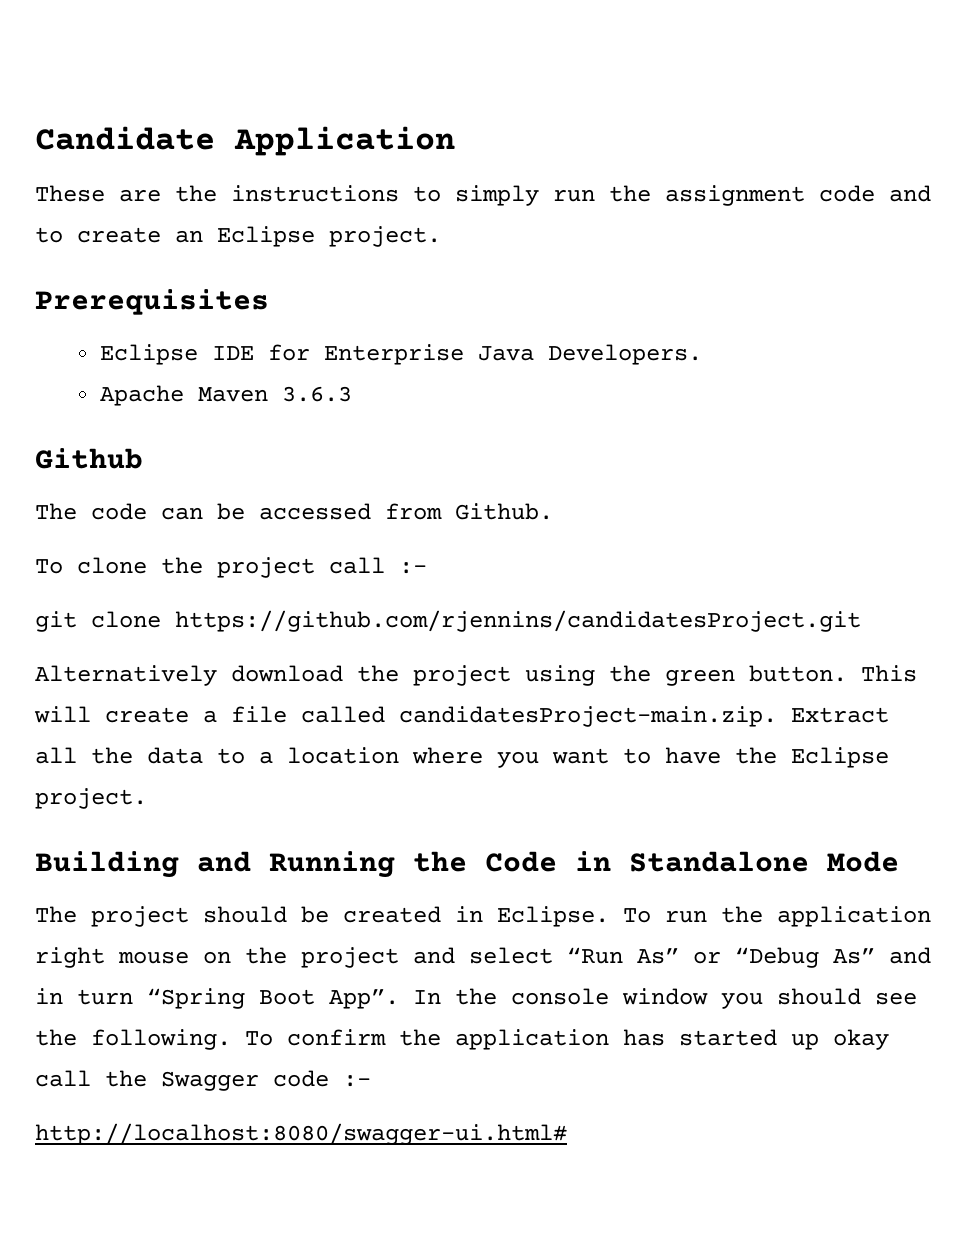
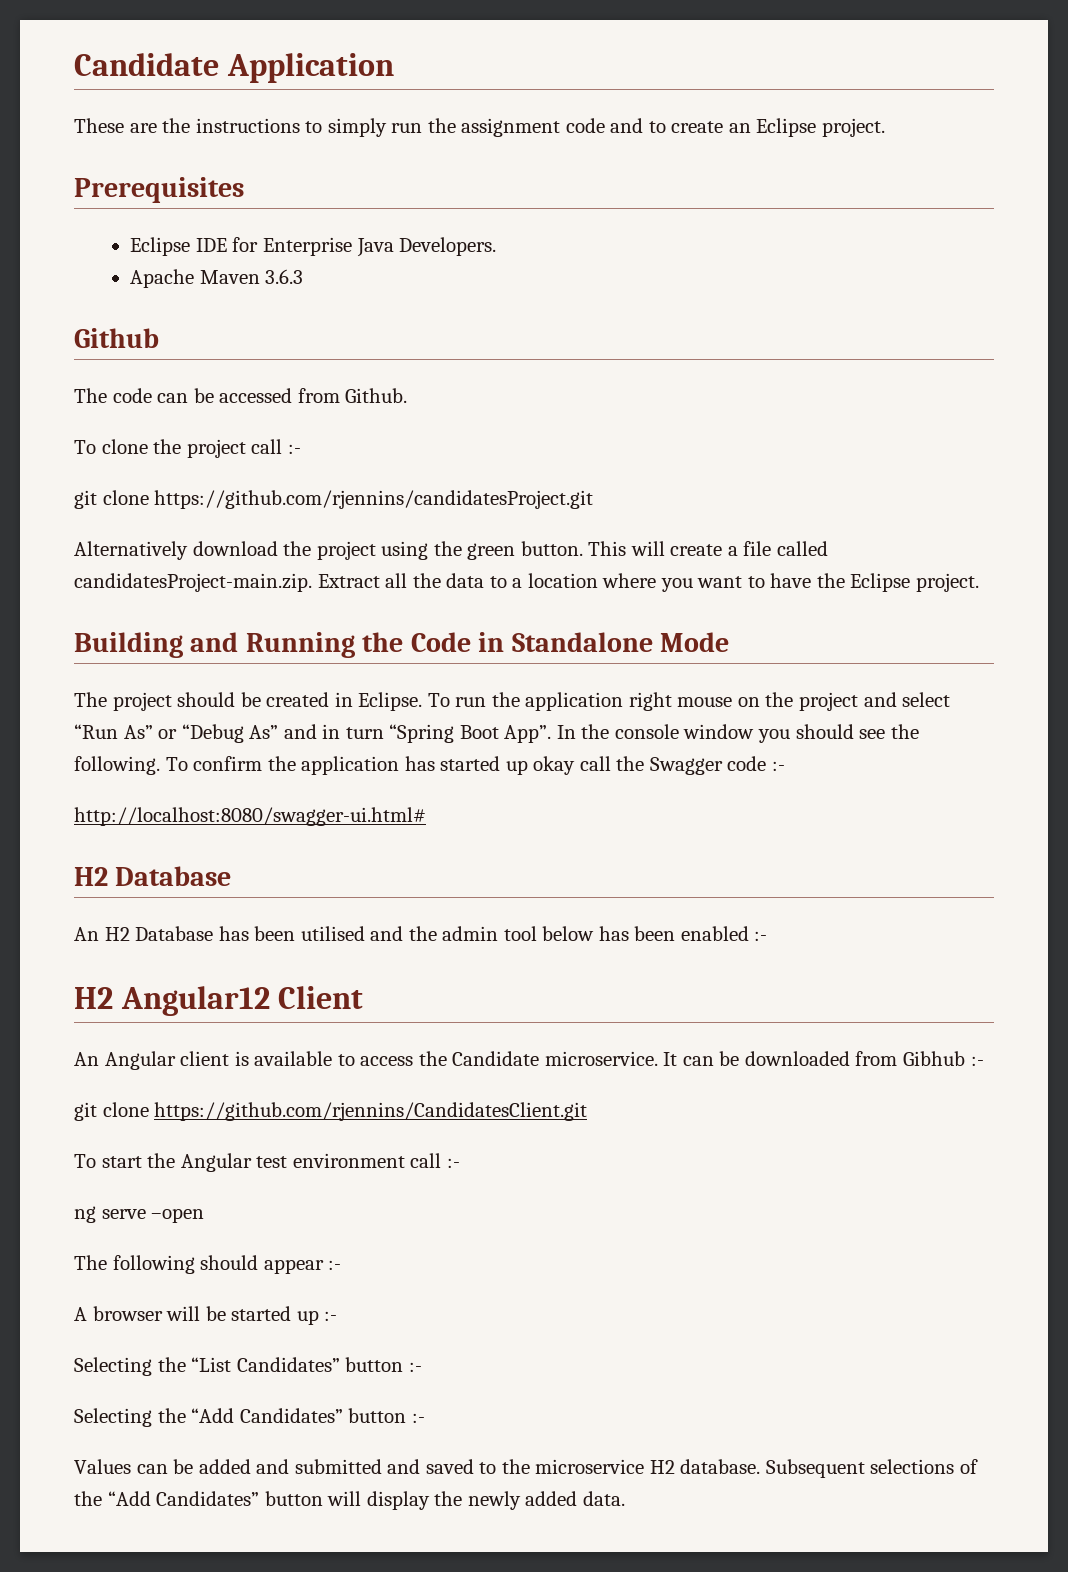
(567, 1134) none -> [74,866,232,886] [74,926,768,941] [74,986,364,1016] [74,1051,984,1070] [74,1102,588,1121] [74,1153,460,1172] [74,1206,205,1223] [74,1255,342,1274] [74,1306,338,1325] [74,1357,422,1376] [74,1408,425,1427] [74,1459,979,1478] [74,1491,625,1510] // H2 Database // An H2 Database has been utilised and the admin tool below has been enabled :- // H2 Angular12 Client // An Angular client is available to access the Candidate microservice. It can be downloaded from Gibhub :- // git clone https://github.com/rjennins/CandidatesClient.git // To start the Angular test environment call :- // ng serve –open // The following should appear :- // A browser will be started up :- // Selecting the “List Candidates” button :- // Selecting the “Add Candidates” button :- // Values can be added and submitted and saved to the microservice H2 database. Subsequent selections of the “Add Candidates” button will display the newly added data.

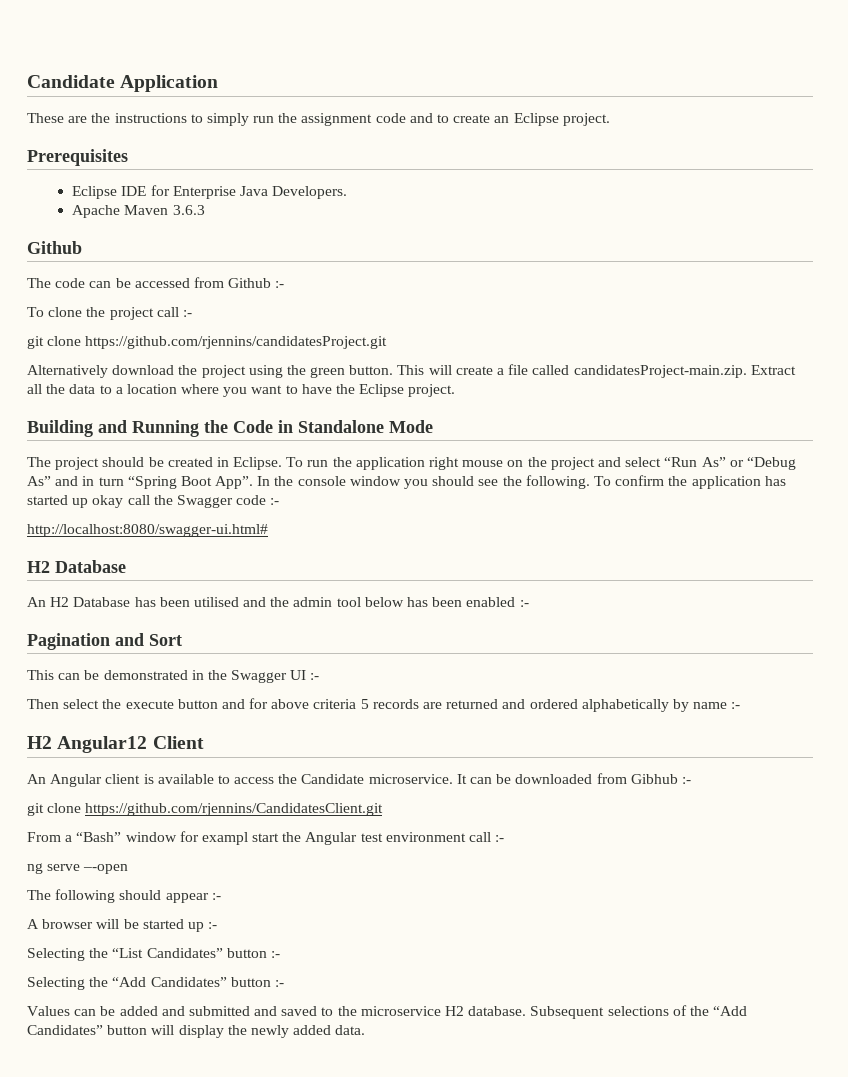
[345,388,408,403] Github. -> [228,278,285,288] Github :-
(768, 936) none -> [27,633,182,650] [27,670,320,683] [27,698,741,712] // Pagination and Sort // This can be demonstrated in the Swagger UI :- // Then select the execute button and for above criteria 5 records are returned and ordered alphabetically by name :-
[74,1154,96,1168] To -> [27,831,248,845] From a “Bash” window for exampl
[151,1208,205,1223] –open -> [83,864,129,874] –-open

